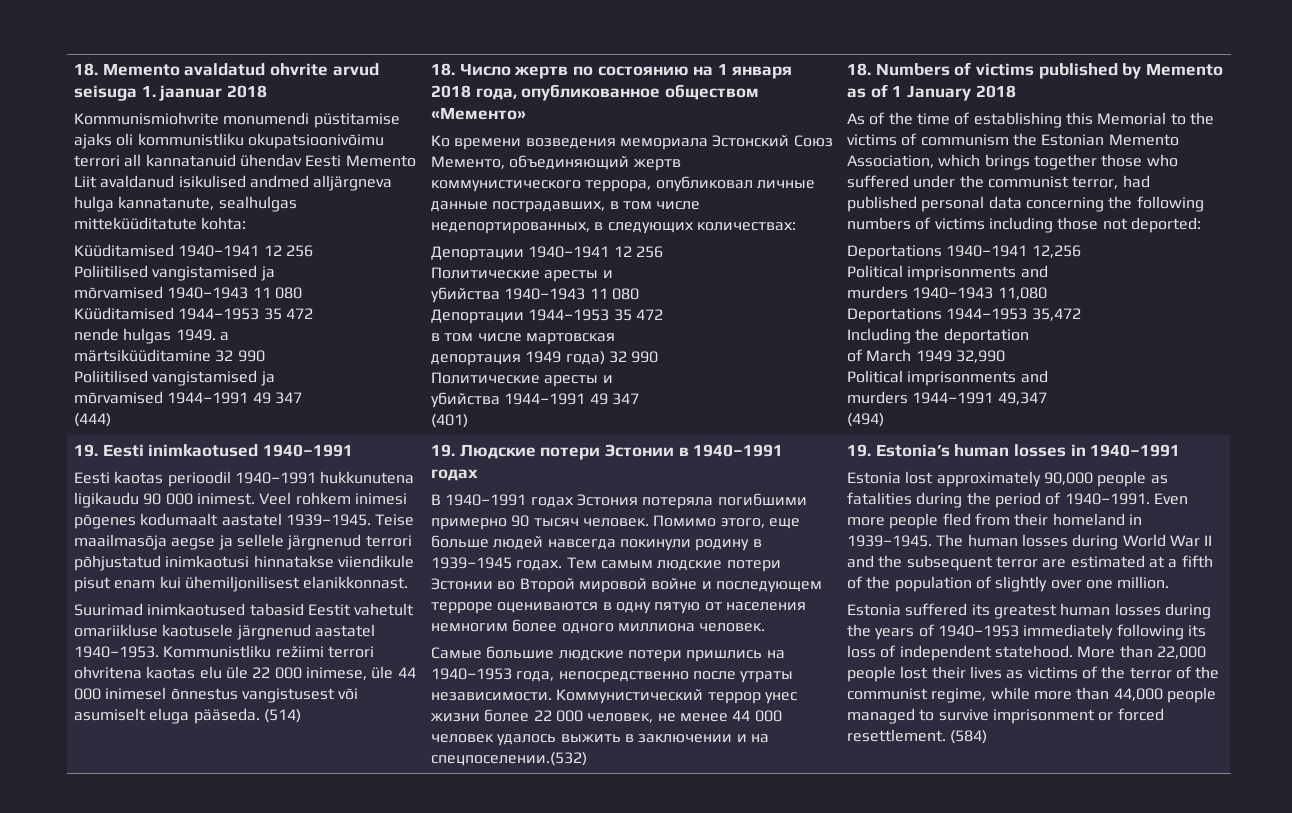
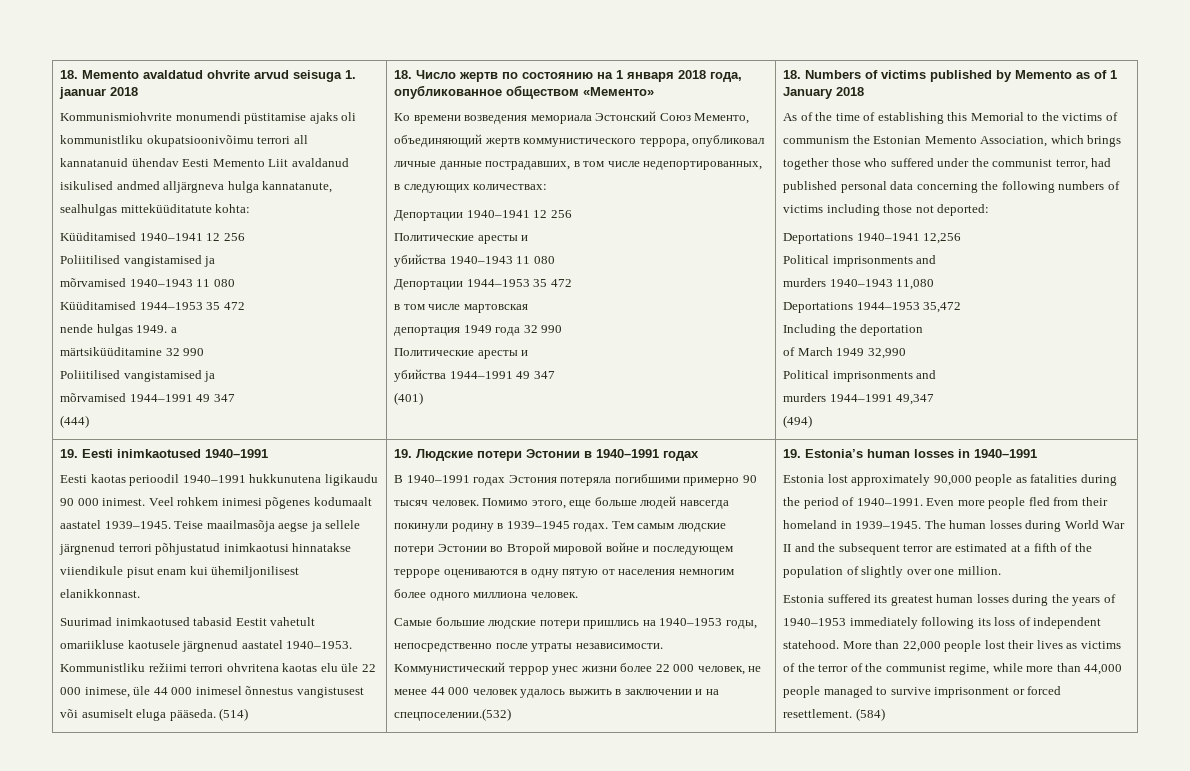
[565,351,605,365] года) -> [495,327,521,336] года
[516,671,555,682] года, -> [725,620,757,629] годы,

